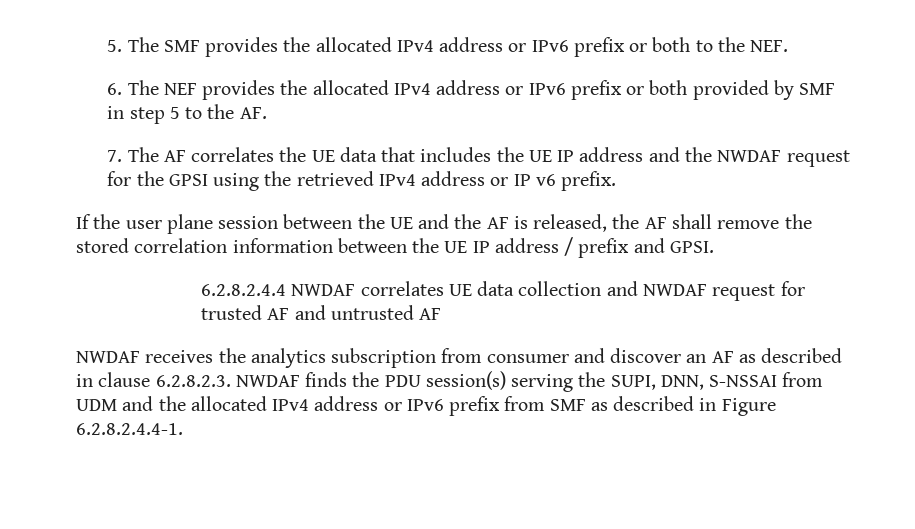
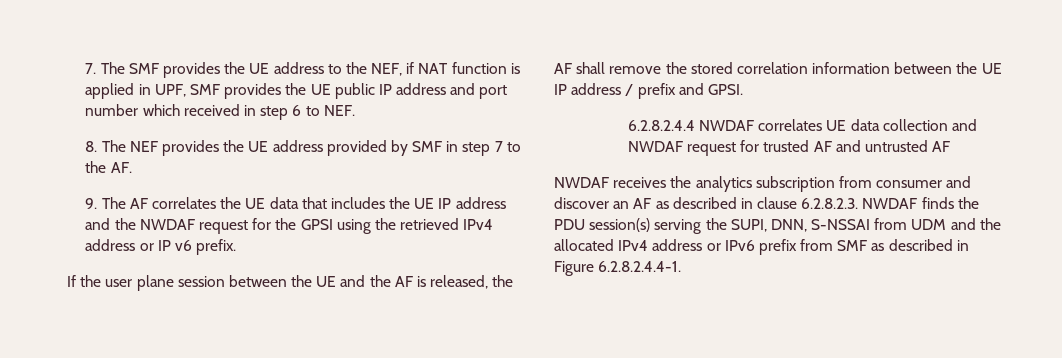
[107,40,123,52] 5. -> [85,63,97,74] 7.
[315,37,745,57] allocated IPv4 address or IPv6 prefix or both to the -> [249,62,520,76] [85,83,508,99] [85,104,320,120] UE address to the NEF, if NAT function is applied in UPF, SMF provides the UE public IP address and port number which received in step 6 to
[107,83,123,95] 6. -> [85,141,98,152] 8.
[312,80,688,100] allocated IPv4 address or IPv6 prefix or both -> [248,140,323,152] UE address
[169,107,180,119] 5 -> [494,141,503,152] 7
[107,150,123,162] 7. -> [85,198,98,209] 9.

